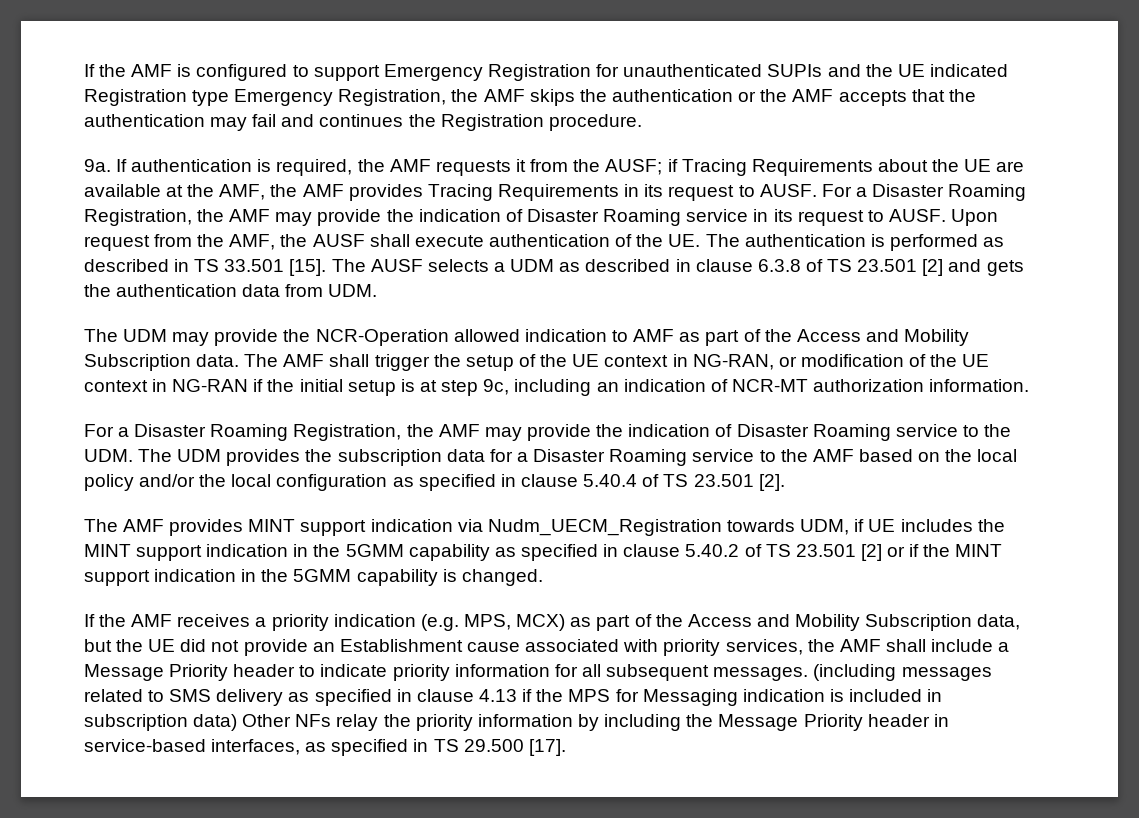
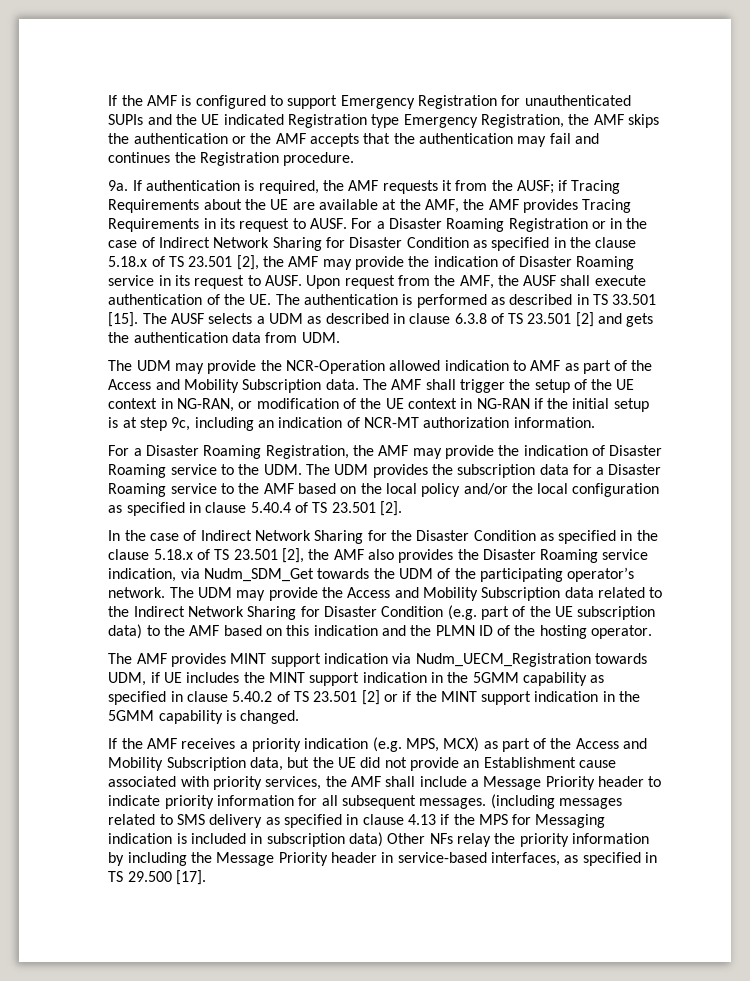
[83,209,192,226] Registration, -> [508,218,648,232] [108,237,637,251] [108,255,259,270] Registration or in the case of Indirect Network Sharing for Disaster Condition as specified in the clause 5.18.x of TS 23.501 [2],
(785, 482) none -> [108,530,658,544] [108,548,649,563] [108,567,635,582] [108,587,663,601] [108,605,656,620] [108,624,653,639] // In the case of Indirect Network Sharing for the Disaster Condition as specified in the clause 5.18.x of TS 23.501 [2], the AMF also provides the Disaster Roaming service indication, via Nudm_SDM_Get towards the UDM of the participating operator’s network. The UDM may provide the Access and Mobility Subscription data related to the Indirect Network Sharing for Disaster Condition (e.g. part of the UE subscription data) to the AMF based on this indication and the PLMN ID of the hosting operator.

